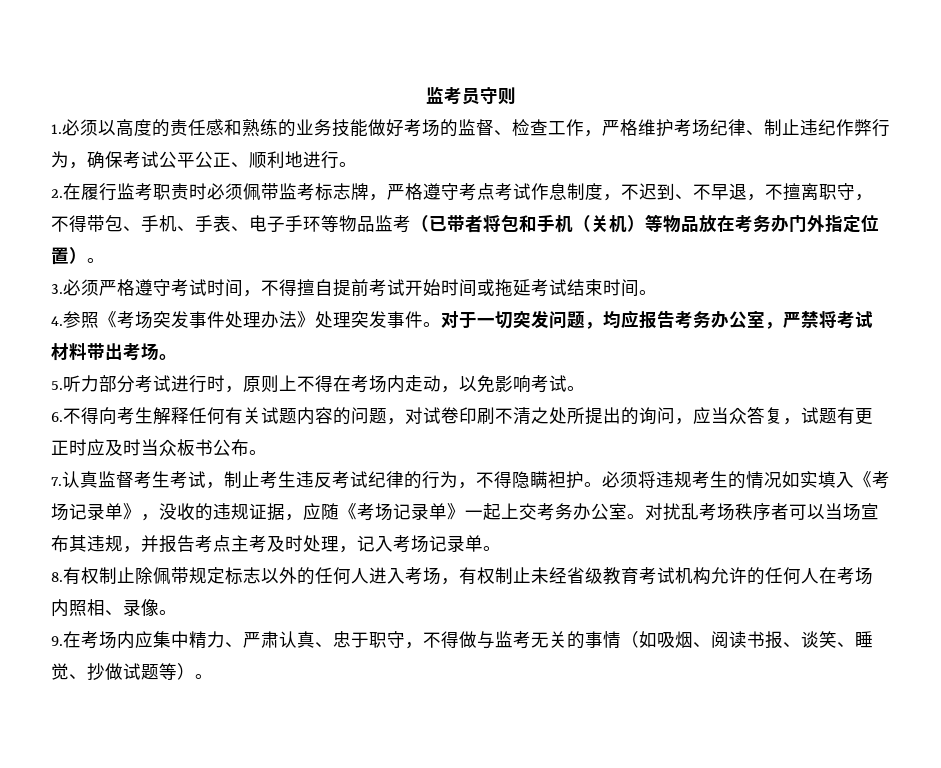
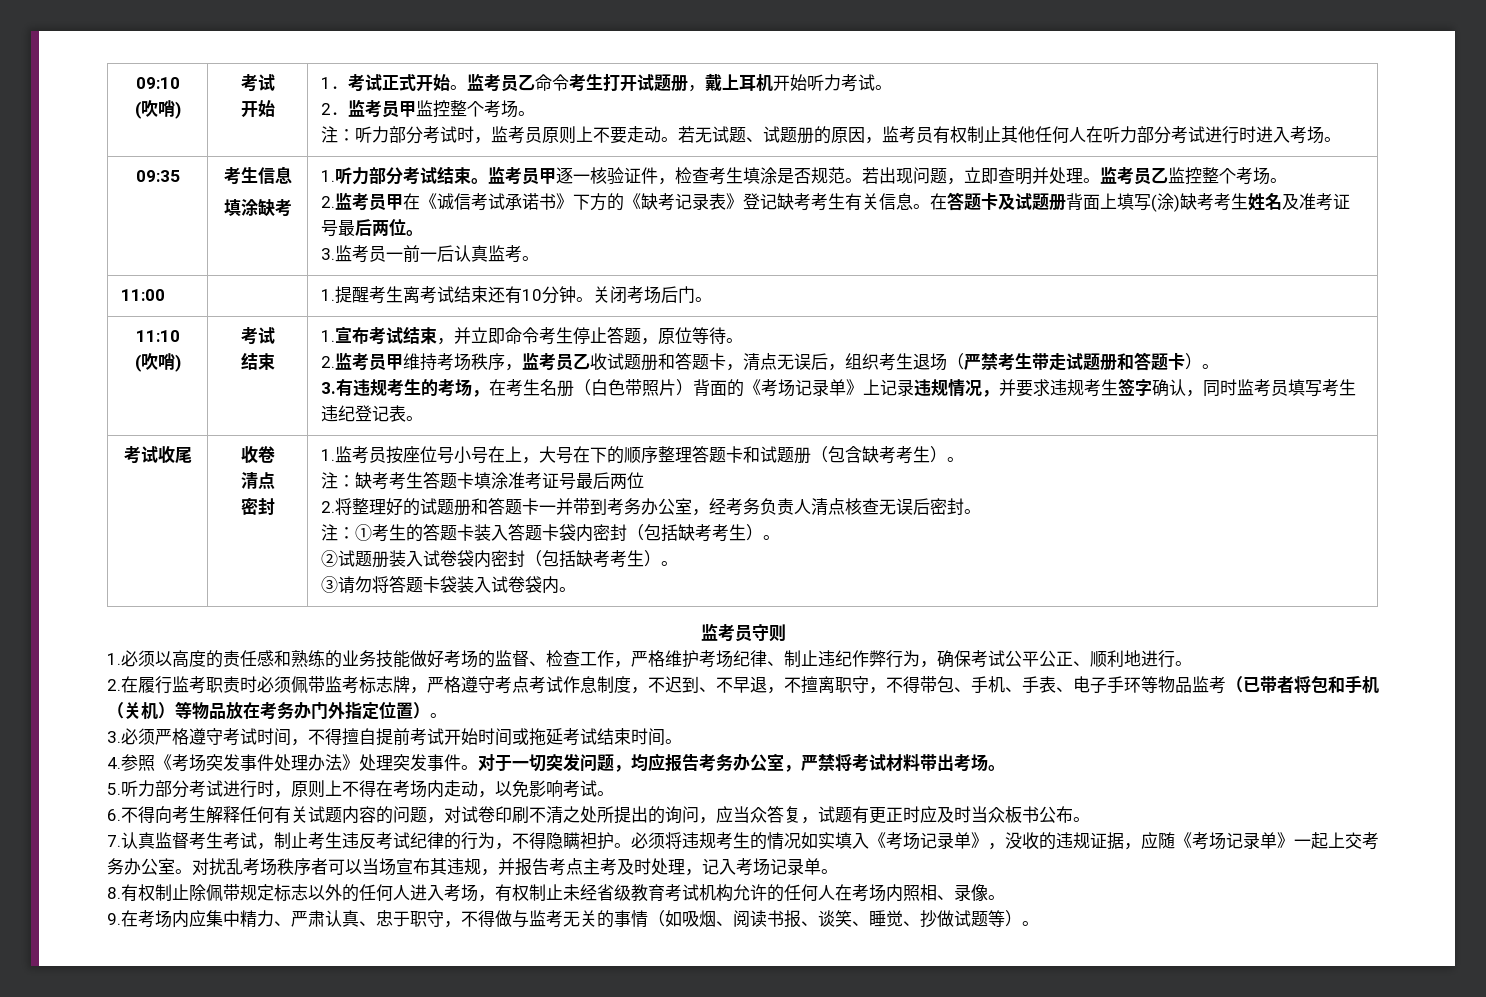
(425, 95) none -> [135,77,180,89] [134,100,181,119] [240,74,275,92] [240,100,275,118] [320,73,892,92] [320,100,535,118] [320,126,1341,144] [135,170,180,182] [223,166,292,185] [223,199,292,217] [320,166,1287,185] [320,192,1350,212] [320,219,423,237] [320,245,539,263] [120,289,165,301] [320,286,712,304] [135,330,180,342] [134,353,181,372] [240,327,275,345] [240,352,275,370] [320,326,743,345] [320,352,1219,371] [320,378,1356,397] [320,405,423,422] [123,446,192,464] [240,446,275,463] [240,472,275,489] [240,498,275,515] [320,445,964,464] [320,471,644,490] [320,497,981,516] [320,523,780,542] [320,550,678,568] [320,575,576,594] 09:10 // (吹哨) | 考试 // 开始 | 1．考试正式开始。监考员乙命令考生打开试题册，戴上耳机开始听力考试。 // 2．监考员甲监控整个考场。 // 注：听力部分考试时，监考员原则上不要走动。若无试题、试题册的原因，监考员有权制止其他任何人在听力部分考试进行时进入考场。 // 09:35 | 考生信息 // 填涂缺考 | 1.听力部分考试结束。监考员甲逐一核验证件，检查考生填涂是否规范。若出现问题，立即查明并处理。监考员乙监控整个考场。 // 2.监考员甲在《诚信考试承诺书》下方的《缺考记录表》登记缺考考生有关信息。在答题卡及试题册背面上填写(涂)缺考考生姓名及准考证号最后两位。 // 3.监考员一前一后认真监考。 // 11:00 | | 1.提醒考生离考试结束还有10分钟。关闭考场后门。 // 11:10 // (吹哨) | 考试 // 结束 | 1.宣布考试结束，并立即命令考生停止答题，原位等待。 // 2.监考员甲维持考场秩序，监考员乙收试题册和答题卡，清点无误后，组织考生退场（严禁考生带走试题册和答题卡）。 // 3.有违规考生的考场，在考生名册（白色带照片）背面的《考场记录单》上记录违规情况，并要求违规考生签字确认，同时监考员填写考生违纪登记表。 // 考试收尾 | 收卷 // 清点 // 密封 | 1.监考员按座位号小号在上，大号在下的顺序整理答题卡和试题册（包含缺考考生）。 // 注：缺考考生答题卡填涂准考证号最后两位 // 2.将整理好的试题册和答题卡一并带到考务办公室，经考务负责人清点核查无误后密封。 // 注：①考生的答题卡装入答题卡袋内密封（包括缺考考生）。 // ②试题册装入试卷袋内密封（包括缺考考生）。 // ③请勿将答题卡袋装入试卷袋内。 //

